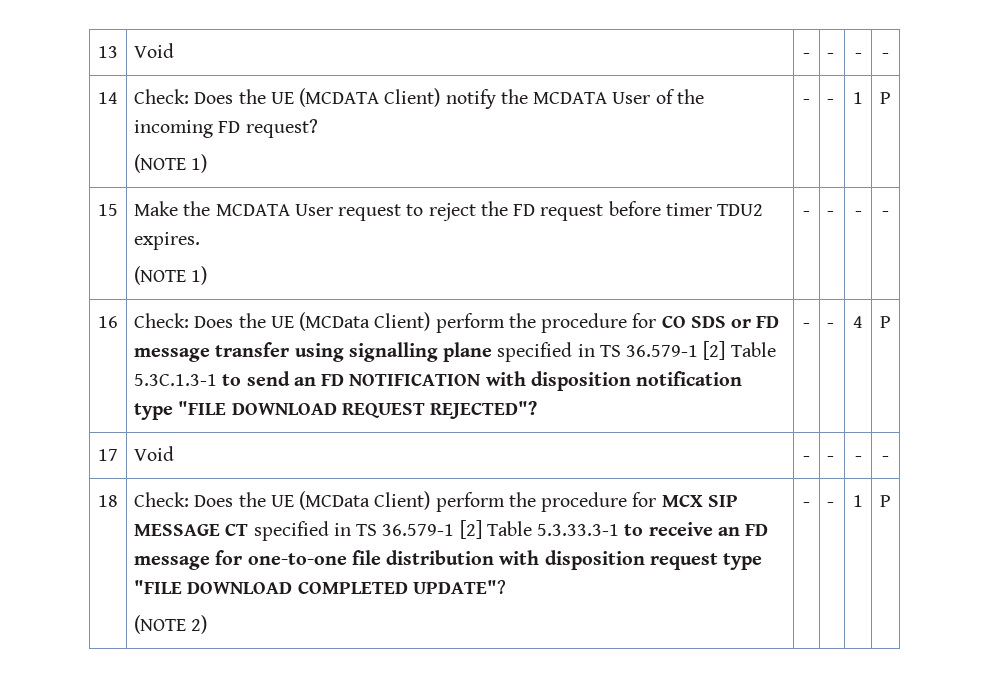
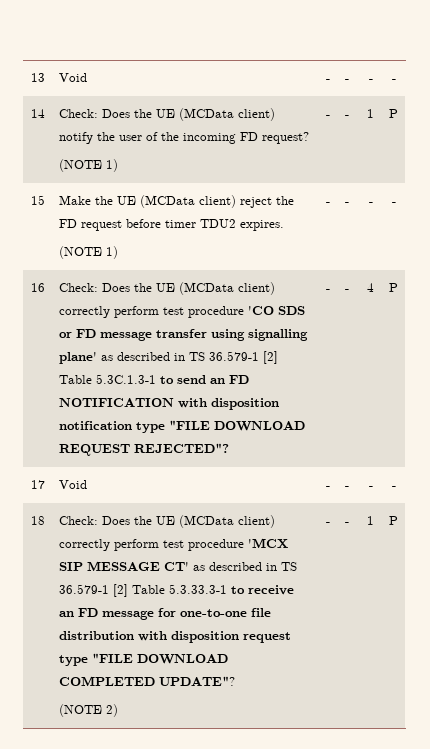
[299,88,651,109] (MCDATA Client) notify the MCDATA User -> [179,108,276,121] [59,132,143,144] (MCData client) notify the user
[215,204,424,221] MCDATA User request to -> [117,195,237,208] UE (MCData client)
[374,312,686,333] Client) perform the procedure for CO -> [238,282,276,295] [59,306,275,318] client) correctly perform test procedure 'CO
[443,342,573,362] plane specified -> [59,352,171,364] plane' as described
[374,491,738,512] [134,521,329,541] Client) perform the procedure for MCX SIP MESSAGE CT specified -> [238,515,276,528] [59,538,289,551] [59,561,263,571] client) correctly perform test procedure 'MCX SIP MESSAGE CT' as described

